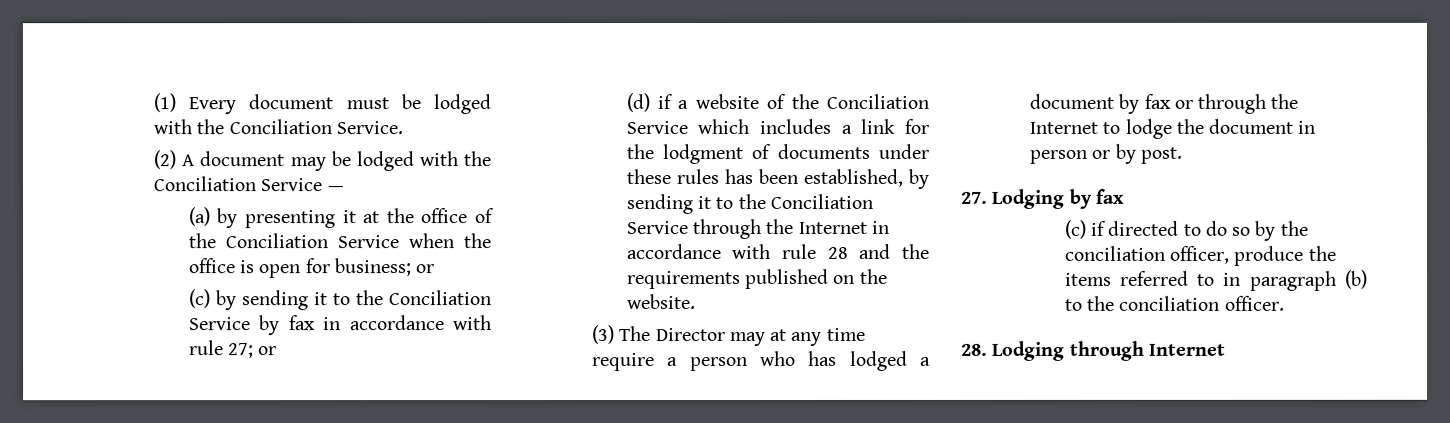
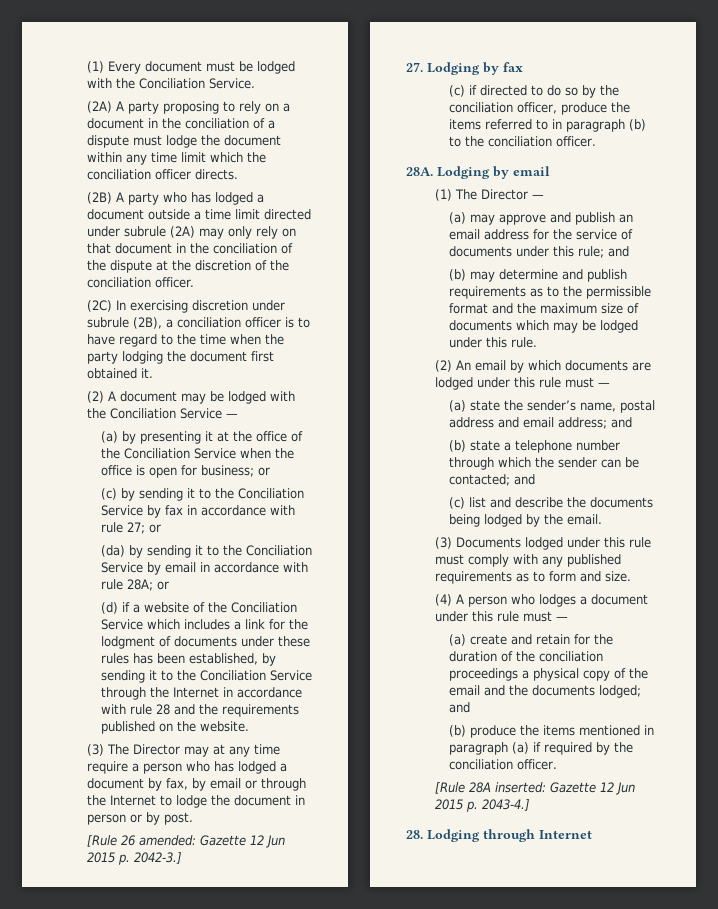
(403, 128) none -> [86,101,290,114] [86,118,275,129] [86,135,281,148] [86,152,266,165] [86,169,238,180] [86,192,264,205] [86,209,311,220] [86,226,296,239] [86,243,293,254] [86,260,289,273] [86,277,195,288] [86,300,285,313] [86,317,310,329] [86,334,284,347] [86,351,274,364] [86,368,153,379] // (2A) A party proposing to rely on a document in the conciliation of a dispute must lodge the document within any time limit which the conciliation officer directs. // (2B) A party who has lodged a document outside a time limit directed under subrule (2A) may only rely on that document in the conciliation of the dispute at the discretion of the conciliation officer. // (2C) In exercising discretion under subrule (2B), a conciliation officer is to have regard to the time when the party lodging the document first obtained it.
(278, 351) none -> [100,545,312,558] [100,562,308,575] [100,579,169,591] // (da) by sending it to the Conciliation Service by email in accordance with rule 28A; or
[1143,93,1171,109] fax -> [165,778,241,791] fax, by email
(1182, 155) none -> [86,835,285,848] [86,852,182,865] // [Rule 26 amended: Gazette 12 Jun 2015 p. 2042-3.]
(1285, 303) none -> [406,166,550,179] [434,189,544,201] [448,212,633,225] [448,229,633,240] [448,246,629,258] [448,269,627,282] [448,286,651,299] [448,303,639,314] [448,320,638,333] [448,337,537,348] [434,360,651,373] [434,377,610,390] [448,400,655,413] [448,417,632,429] [448,440,620,453] [448,457,639,470] [448,474,535,486] [448,497,653,509] [448,514,602,527] [434,537,651,550] [434,554,621,567] [434,571,631,584] [434,594,648,607] [434,611,568,622] [448,634,613,646] [448,651,603,662] [448,668,648,681] [448,685,641,698] [448,702,470,713] [448,725,654,738] [448,742,633,755] [448,759,557,770] [434,782,635,795] [434,799,530,812] // 28A. Lodging by email // (1) The Director — // (a) may approve and publish an email address for the service of documents under this rule; and // (b) may determine and publish requirements as to the permissible format and the maximum size of documents which may be lodged under this rule. // (2) An email by which documents are lodged under this rule must — // (a) state the sender’s name, postal address and email address; and // (b) state a telephone number through which the sender can be contacted; and // (c) list and describe the documents being lodged by the email. // (3) Documents lodged under this rule must comply with any published requirements as to form and size. // (4) A person who lodges a document under this rule must — // (a) create and retain for the duration of the conciliation proceedings a physical copy of the email and the documents lodged; and // (b) produce the items mentioned in paragraph (a) if required by the conciliation officer. // [Rule 28A inserted: Gazette 12 Jun 2015 p. 2043-4.]

